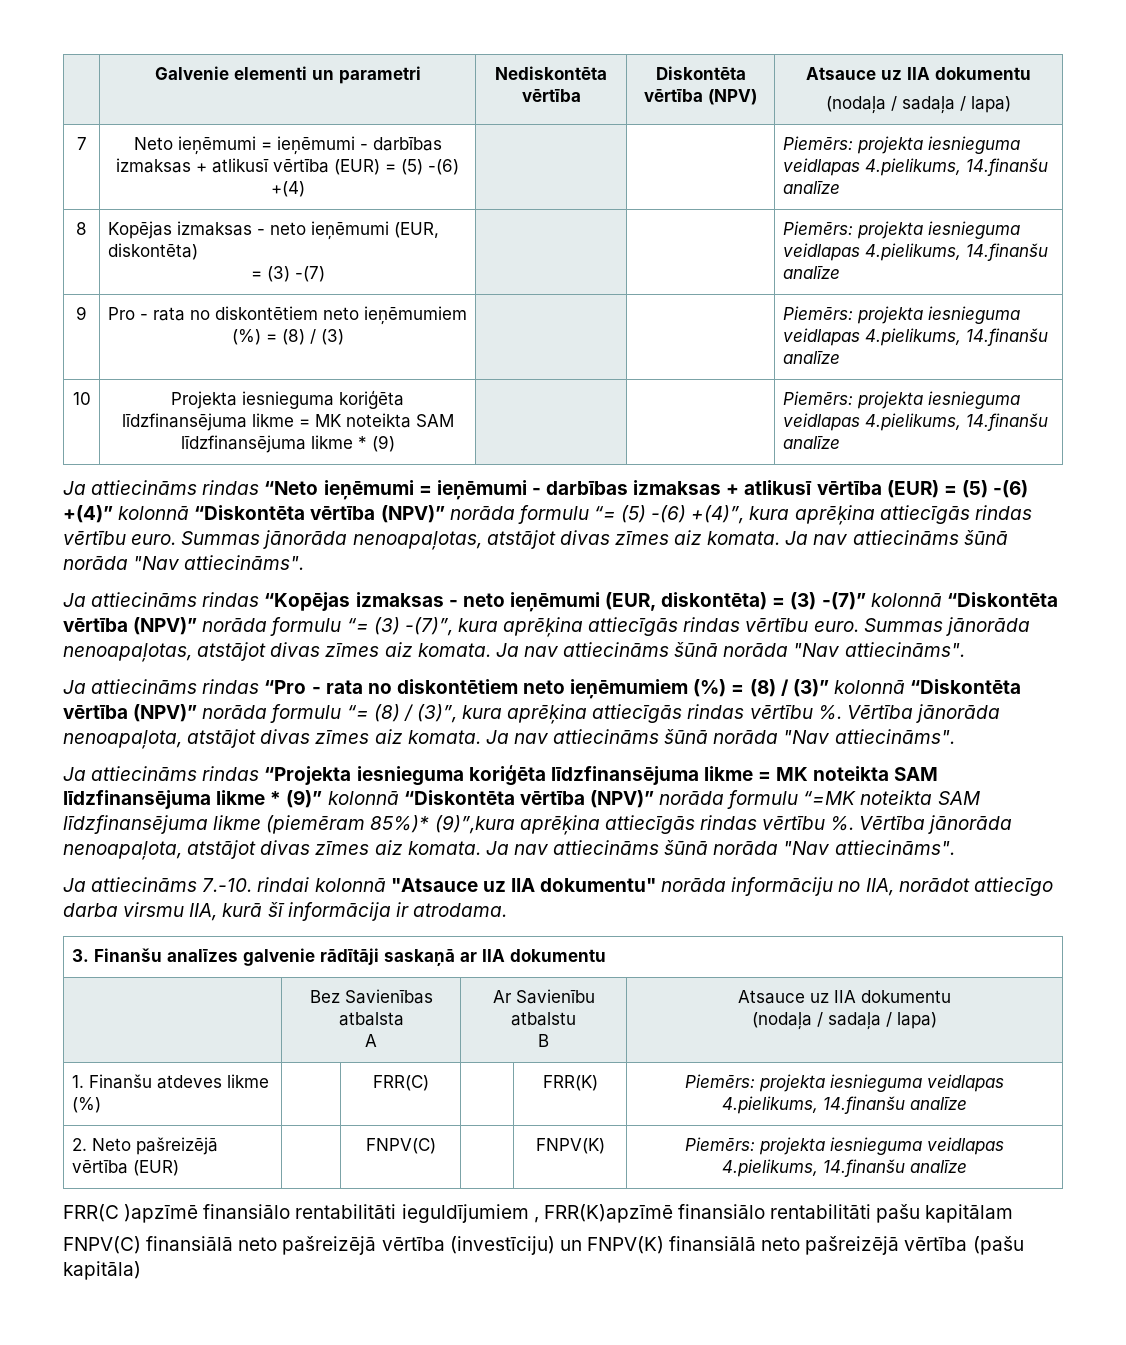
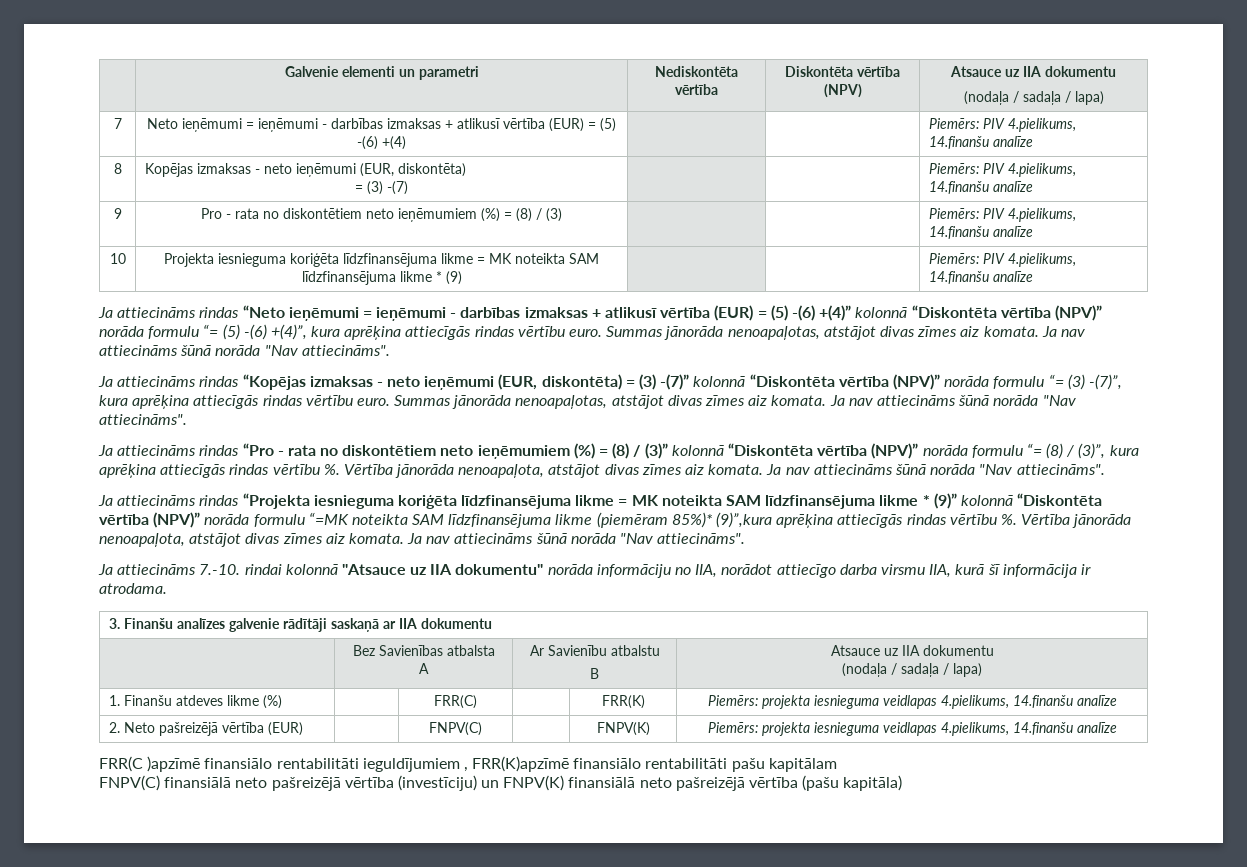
[856,136,1020,154] [782,158,860,176] projekta iesnieguma veidlapas -> [982,118,1005,129] PIV
[856,221,1020,239] [782,243,860,261] projekta iesnieguma veidlapas -> [982,163,1005,174] PIV
[856,306,1020,324] [782,328,860,346] projekta iesnieguma veidlapas -> [982,208,1005,219] PIV
[856,391,1020,409] [782,413,860,431] projekta iesnieguma veidlapas -> [982,253,1005,264] PIV

